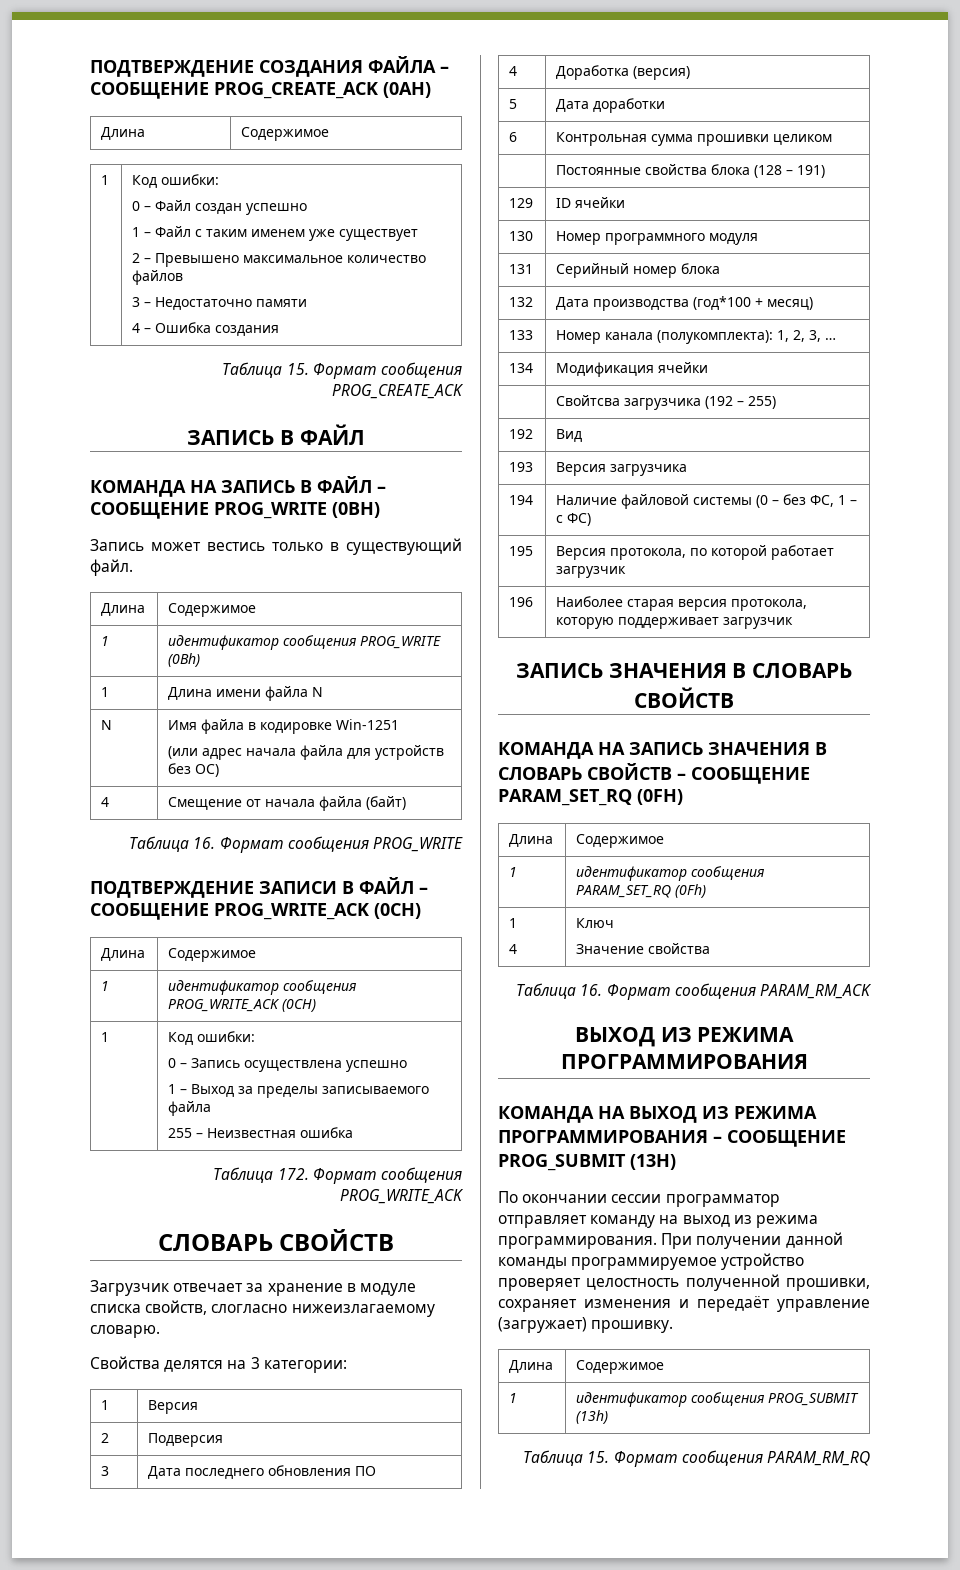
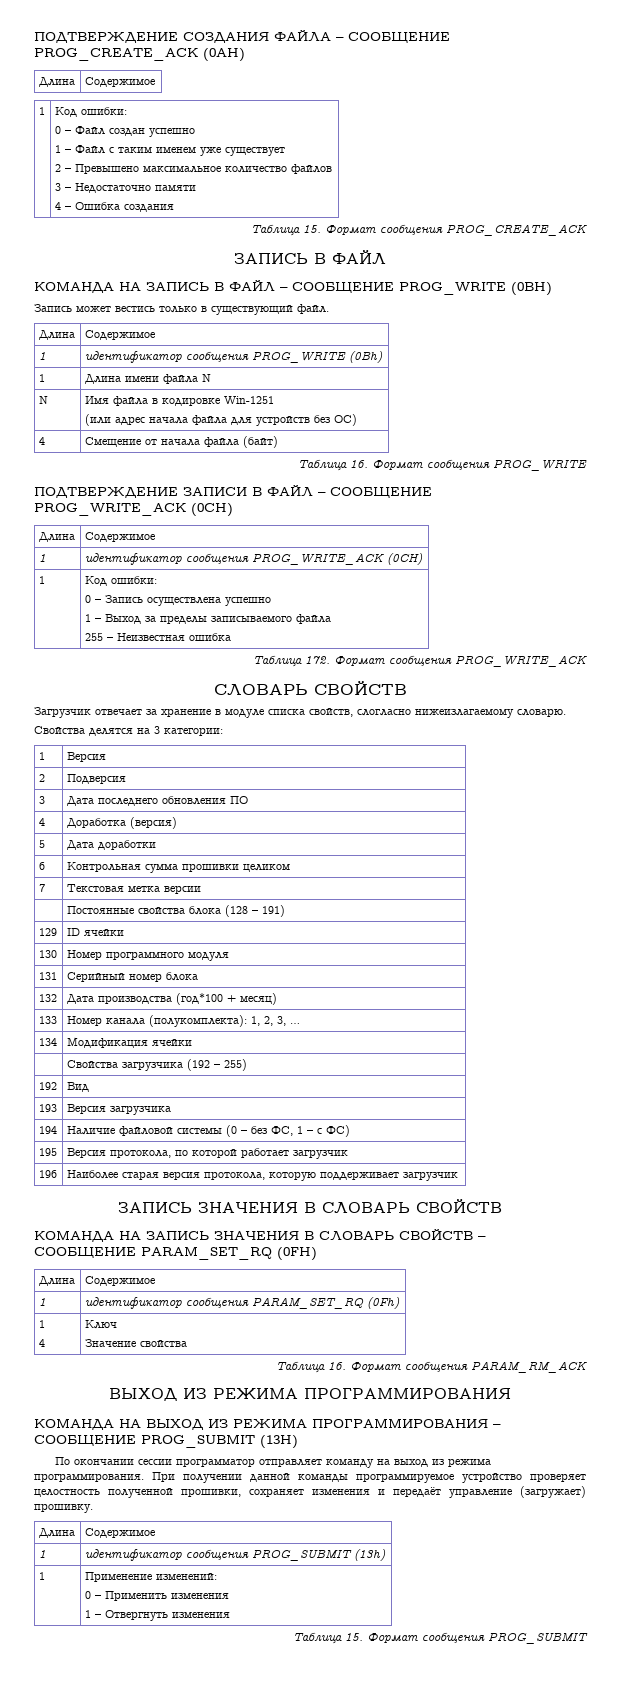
(833, 139) none -> [38,884,45,892] [66,884,201,894] // 7 | Текстовая метка версии
[556,395,621,406] Свойтсва -> [66,1060,118,1068] Свойства
[523,1450,870,1467] // Таблица 15. Формат сообщения PARAM_RM_RQ -> [38,1572,45,1580] [84,1572,217,1582] [84,1591,229,1601] [84,1610,230,1621] [293,1632,588,1644] // 1 | Применение изменений: // 0 – Применить изменения // 1 – Отвергнуть изменения // Таблица 15. Формат сообщения PROG_SUBMIT

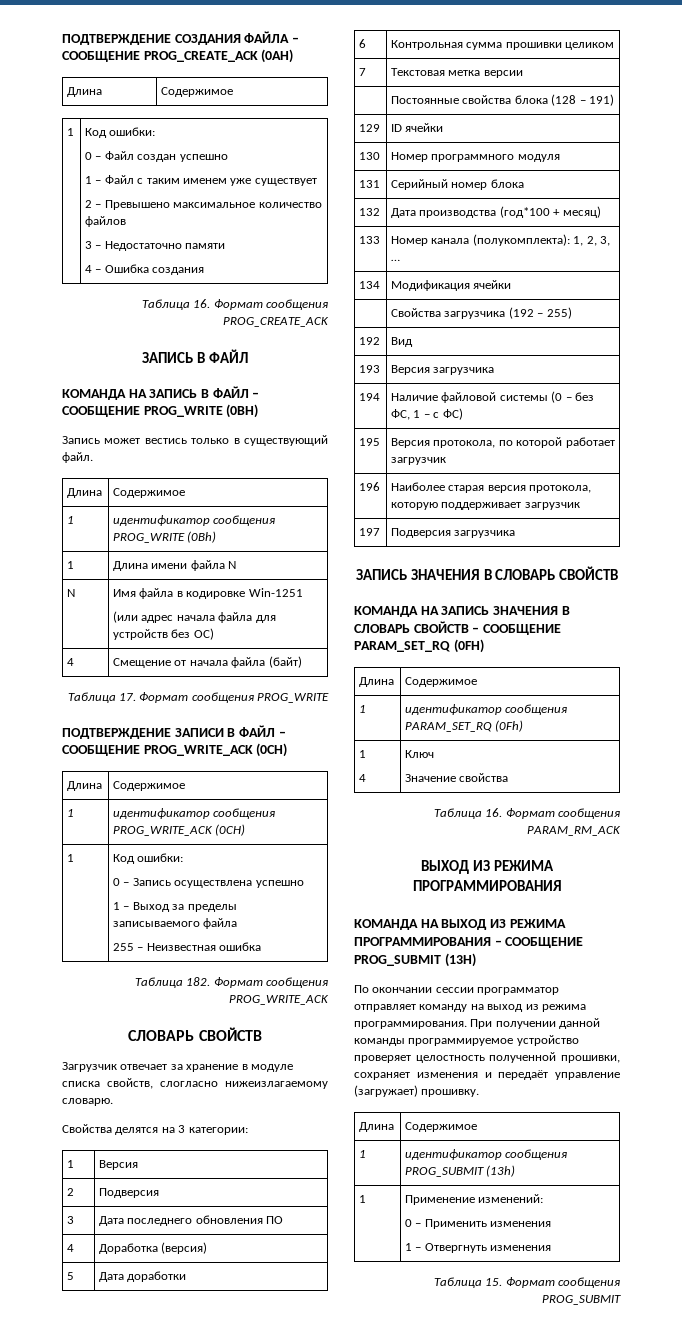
[303,225,321,233] 15. -> [193,299,211,308] 16.
[350,460,368,468] 16. -> [118,693,136,701] 17.
[305,656,330,664] 172. -> [186,977,211,986] 182.
(458, 1176) none -> [359,528,381,536] [391,528,516,538] // 197 | Подверсия загрузчика

